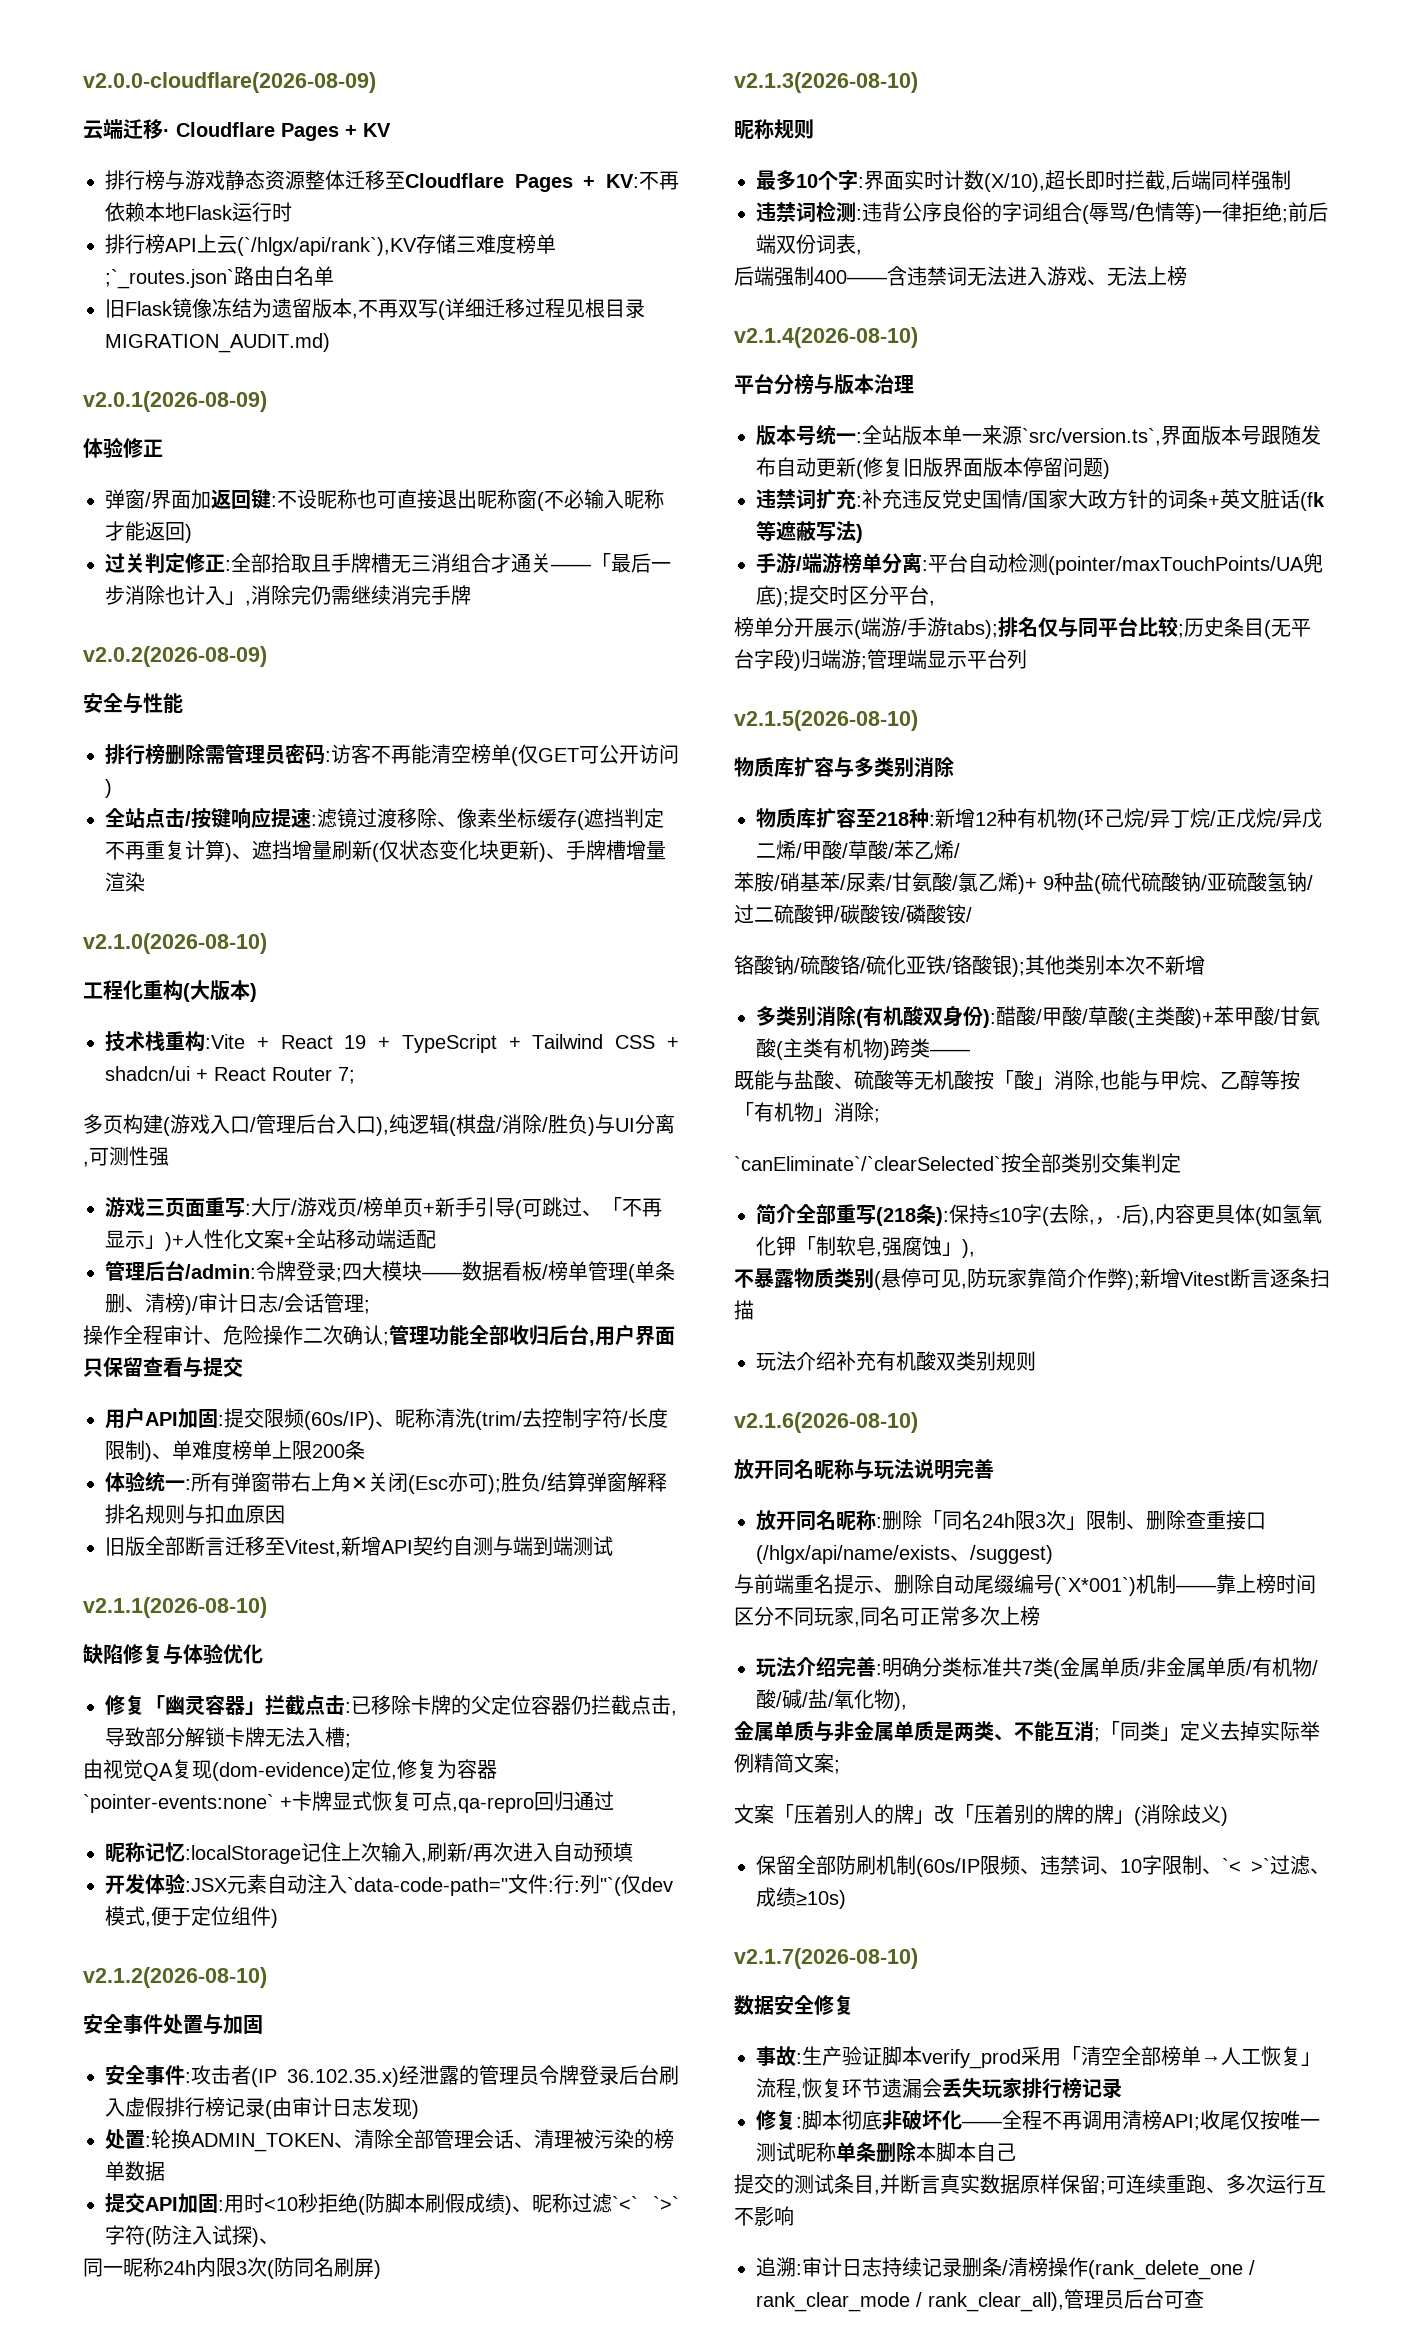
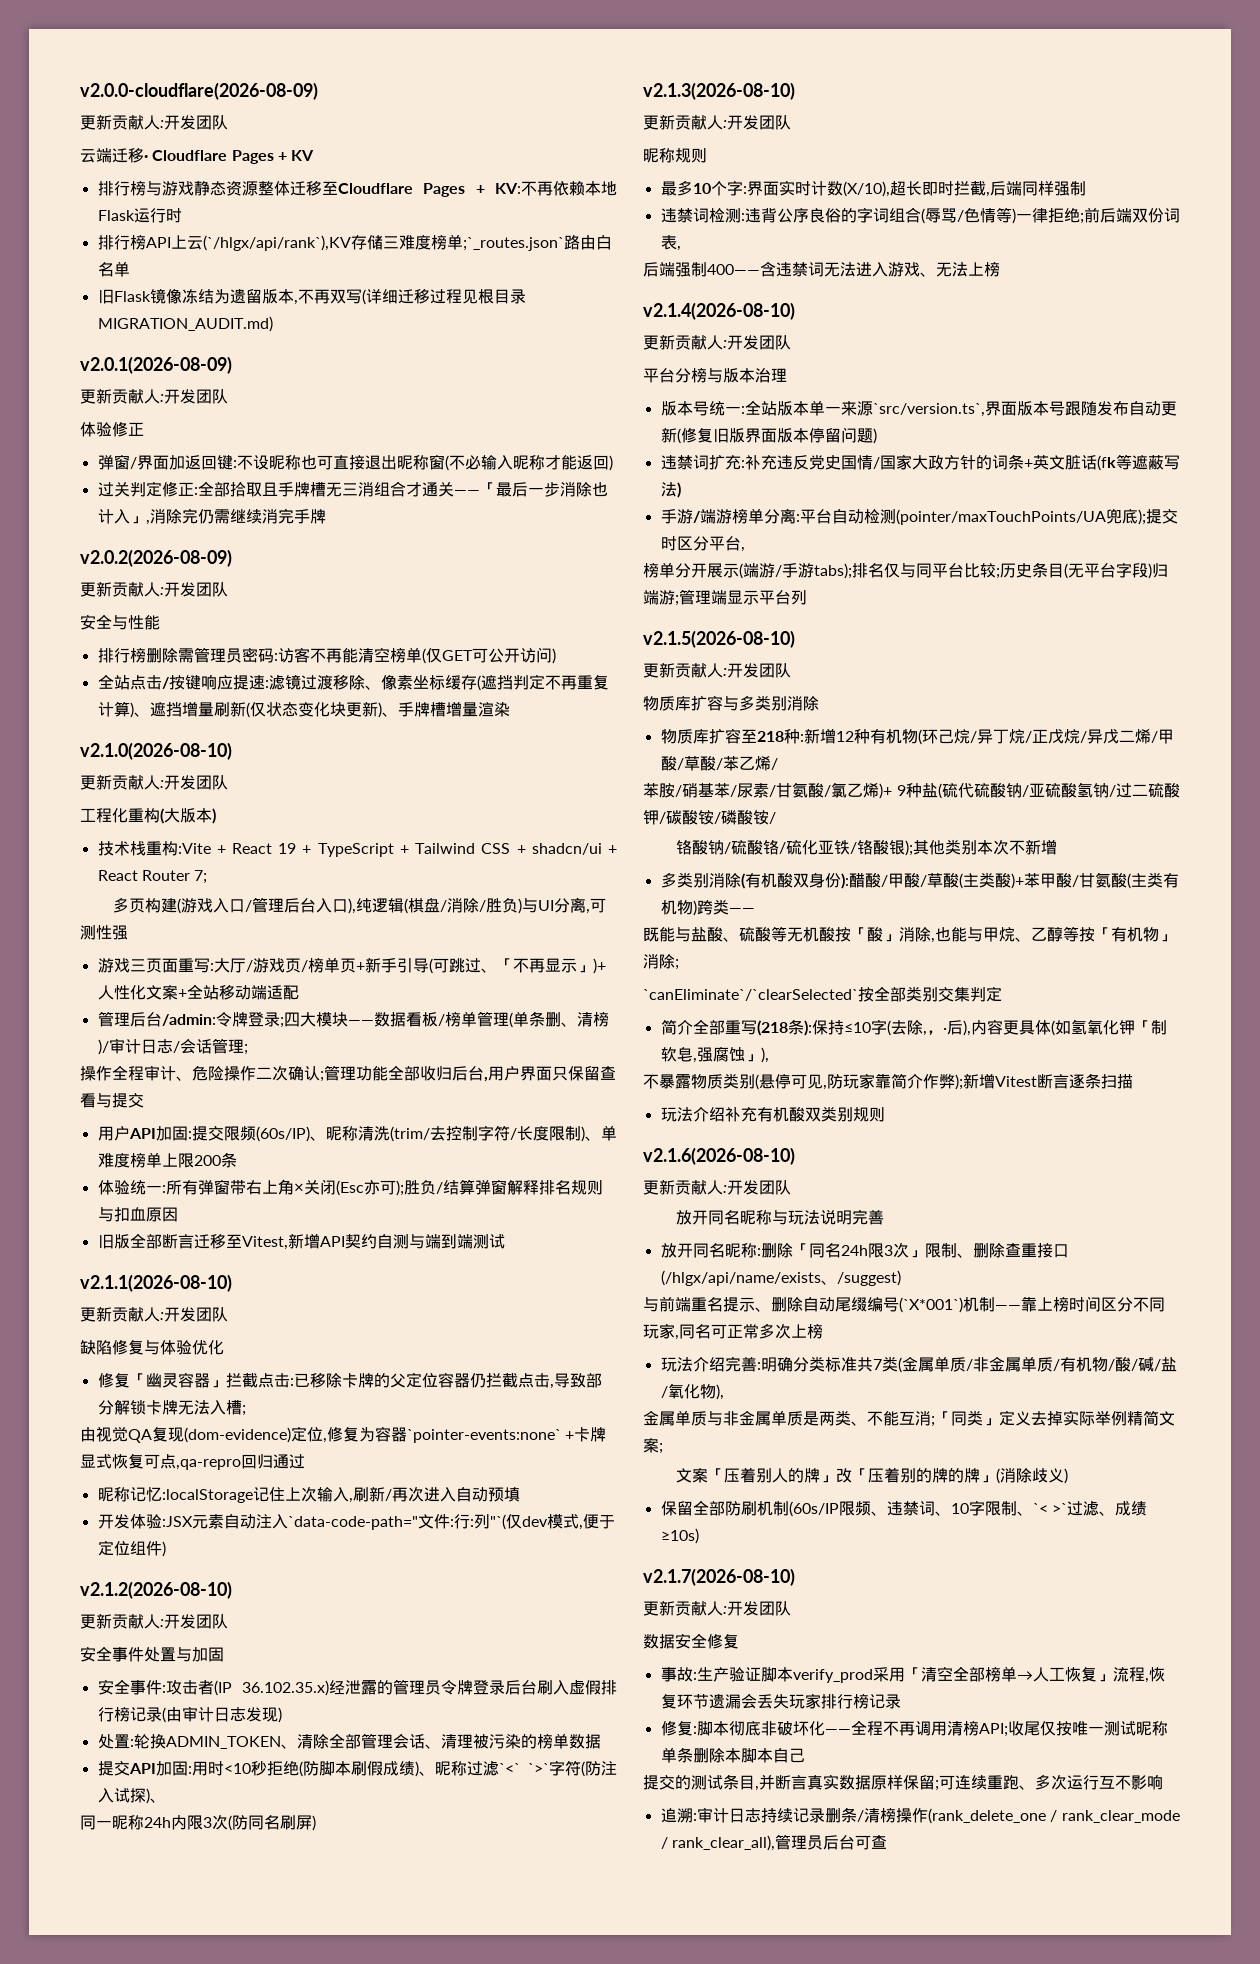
(376, 82) none -> [80,114,228,130] // 更新贡献人:开发团队
(267, 401) none -> [80,388,228,404] // 更新贡献人:开发团队
(267, 656) none -> [80,581,228,597] // 更新贡献人:开发团队
(267, 943) none -> [80,774,228,790] // 更新贡献人:开发团队
(267, 1607) none -> [80,1306,228,1322] // 更新贡献人:开发团队
(267, 1977) none -> [80,1613,228,1629] // 更新贡献人:开发团队
(918, 82) none -> [643,114,791,130] // 更新贡献人:开发团队
(918, 337) none -> [643,334,791,350] // 更新贡献人:开发团队
(918, 720) none -> [643,662,791,678] // 更新贡献人:开发团队
(918, 1422) none -> [643,1179,791,1195] // 更新贡献人:开发团队
(918, 1958) none -> [643,1600,791,1616] // 更新贡献人:开发团队

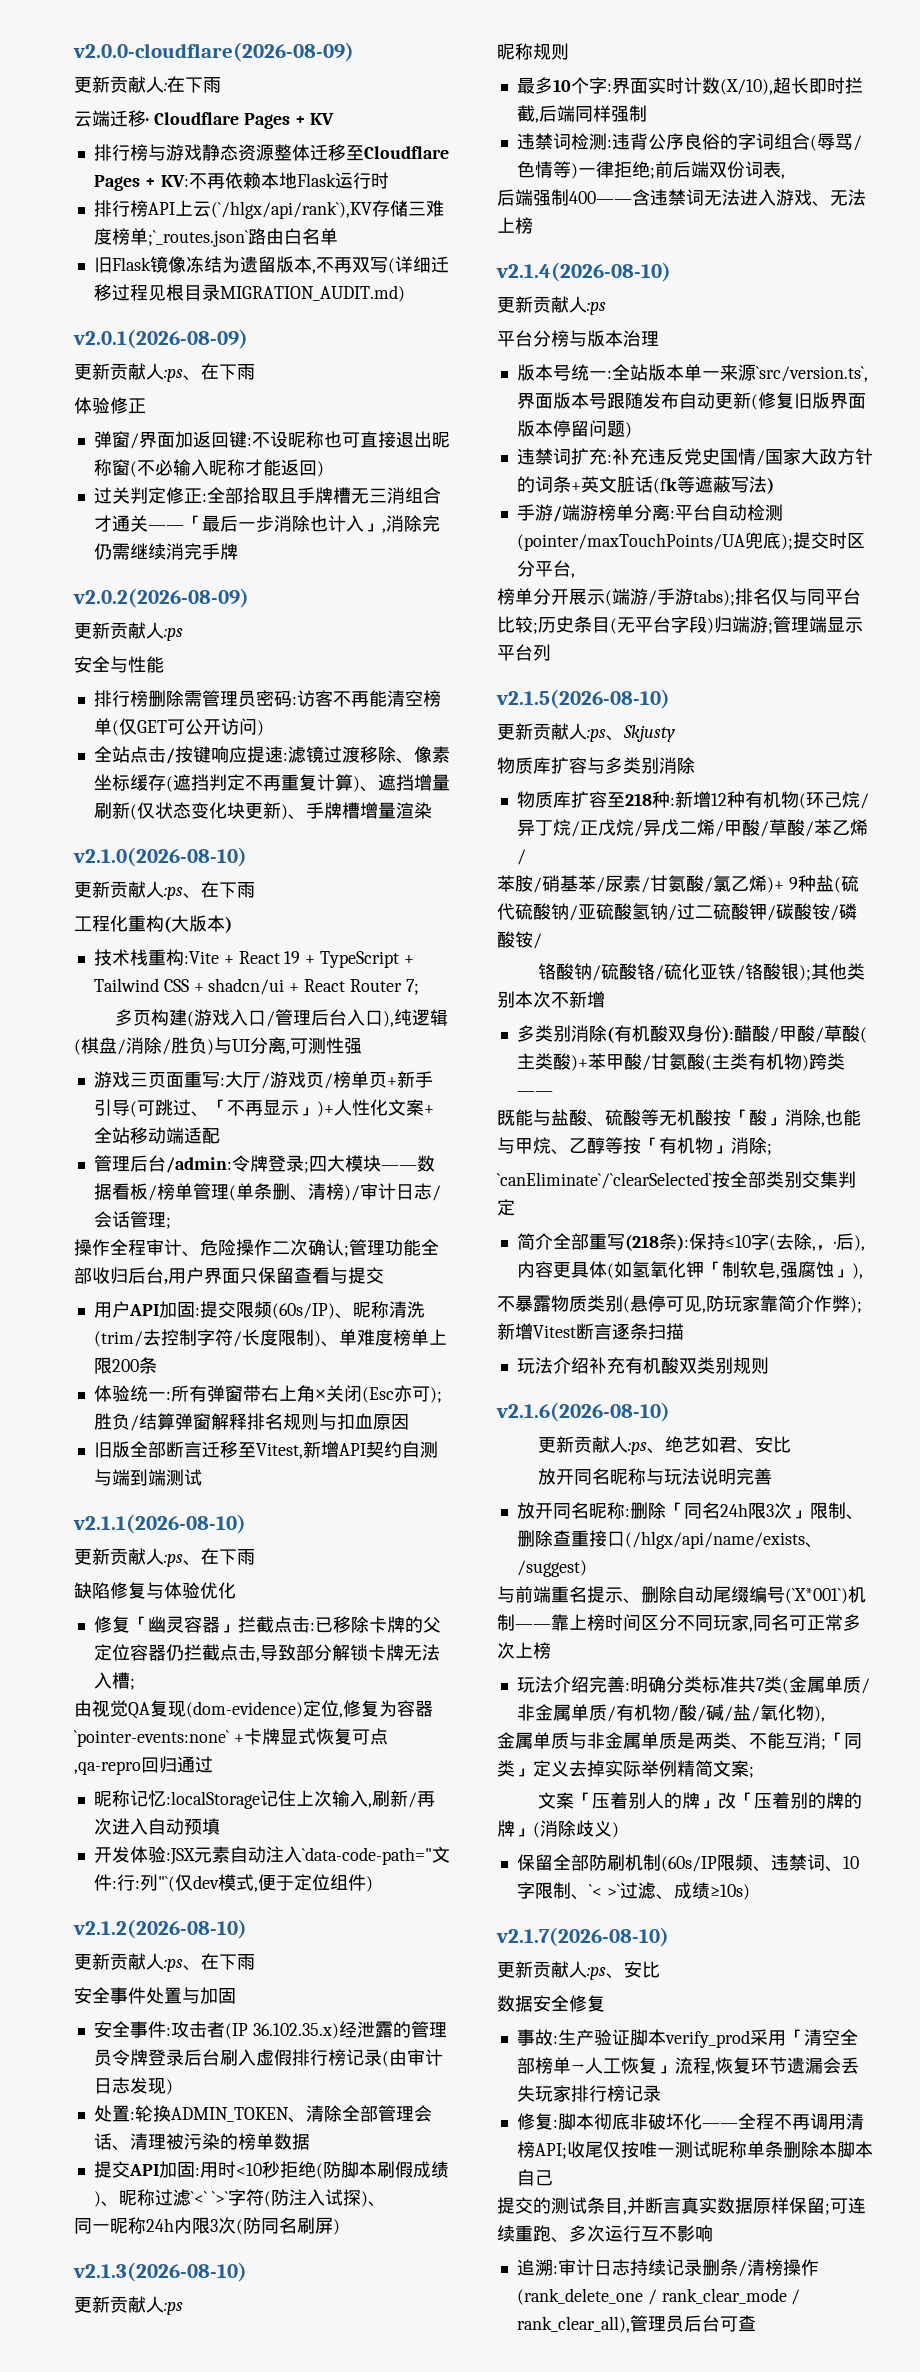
[164,115,228,130] 开发团队 -> [167,76,221,93] 在下雨
[160,389,228,404] :开发团队 -> [164,363,255,382] :ps、在下雨
[160,582,228,597] :开发团队 -> [164,628,183,641] :ps
[160,775,228,790] :开发团队 -> [164,881,255,900] :ps、在下雨
[160,1307,228,1322] :开发团队 -> [164,1548,255,1567] :ps、在下雨
[160,1614,228,1629] :开发团队 -> [164,1953,255,1972] :ps、在下雨
[723,115,791,130] :开发团队 -> [164,2302,183,2315] :ps
[723,335,791,350] :开发团队 -> [587,302,606,315] :ps
[723,663,791,678] :开发团队 -> [587,725,675,742] :ps、Skjusty
[723,1180,791,1195] :开发团队 -> [627,1436,791,1455] :ps、绝艺如君、安比
[723,1601,791,1616] :开发团队 -> [587,1961,660,1980] :ps、安比

